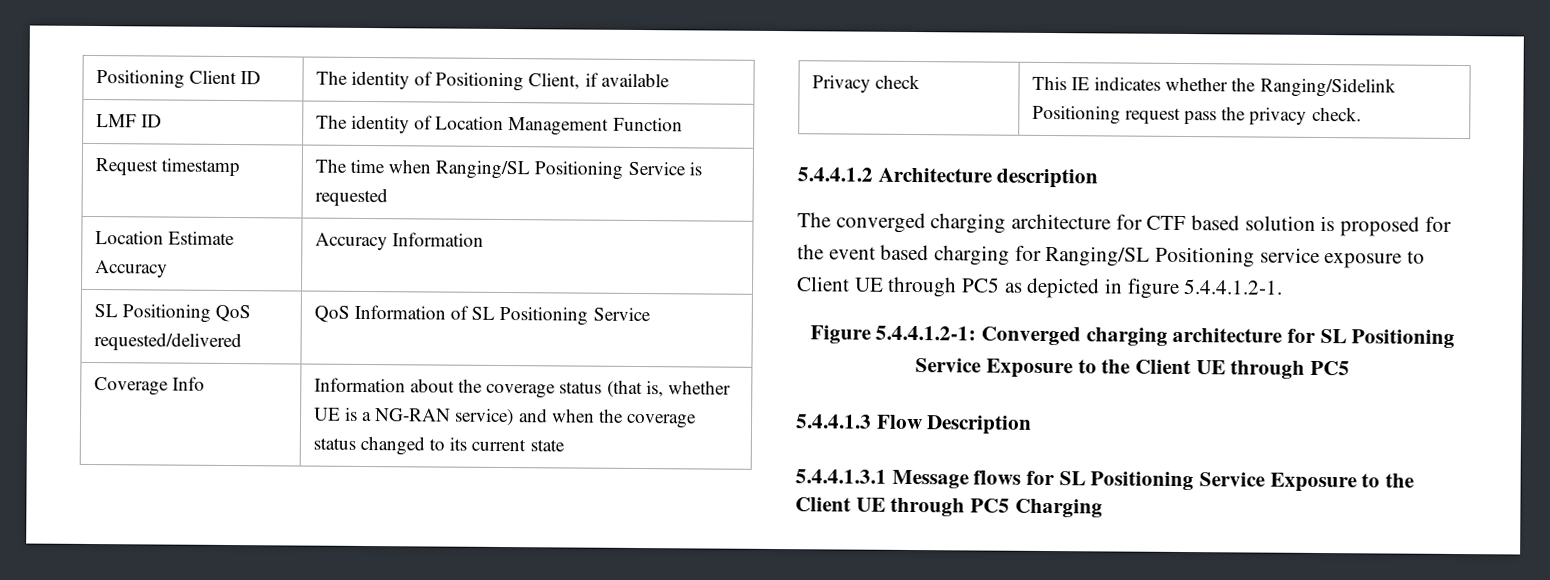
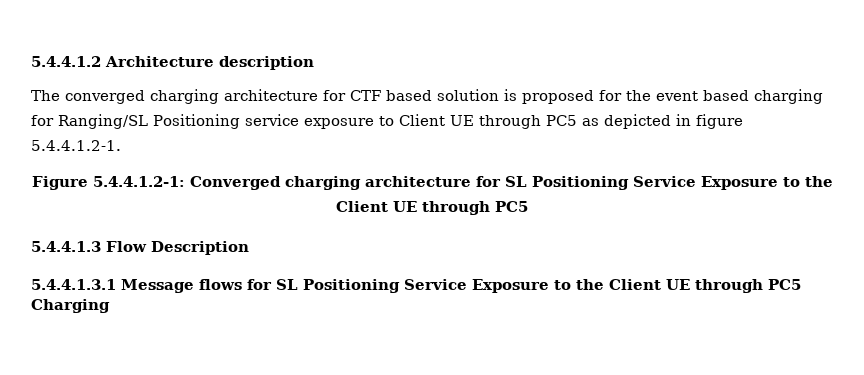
[95,70,262,89] [315,70,670,92] [95,114,163,128] [315,114,683,136] [94,158,241,177] [314,158,702,180] [314,187,388,207] [94,231,236,246] [94,260,168,278] [314,232,485,251] [93,304,252,323] [93,332,242,352] [313,304,651,326] [93,376,206,396] [313,377,731,399] [313,407,697,429] [312,435,565,456] [811,74,921,93] [1031,75,1396,98] [1031,105,1362,125] Positioning Client ID | The identity of Positioning Client, if available // LMF ID | The identity of Location Management Function // Request timestamp | The time when Ranging/SL Positioning Service is requested // Location Estimate Accuracy | Accuracy Information // SL Positioning QoS requested/delivered | QoS Information of SL Positioning Service // Coverage Info | Information about the coverage status (that is, whether UE is a NG-RAN service) and when the coverage status changed to its current state // Privacy check | This IE indicates whether the Ranging/Sidelink Positioning request pass the privacy check. // -> (31, 61) none

